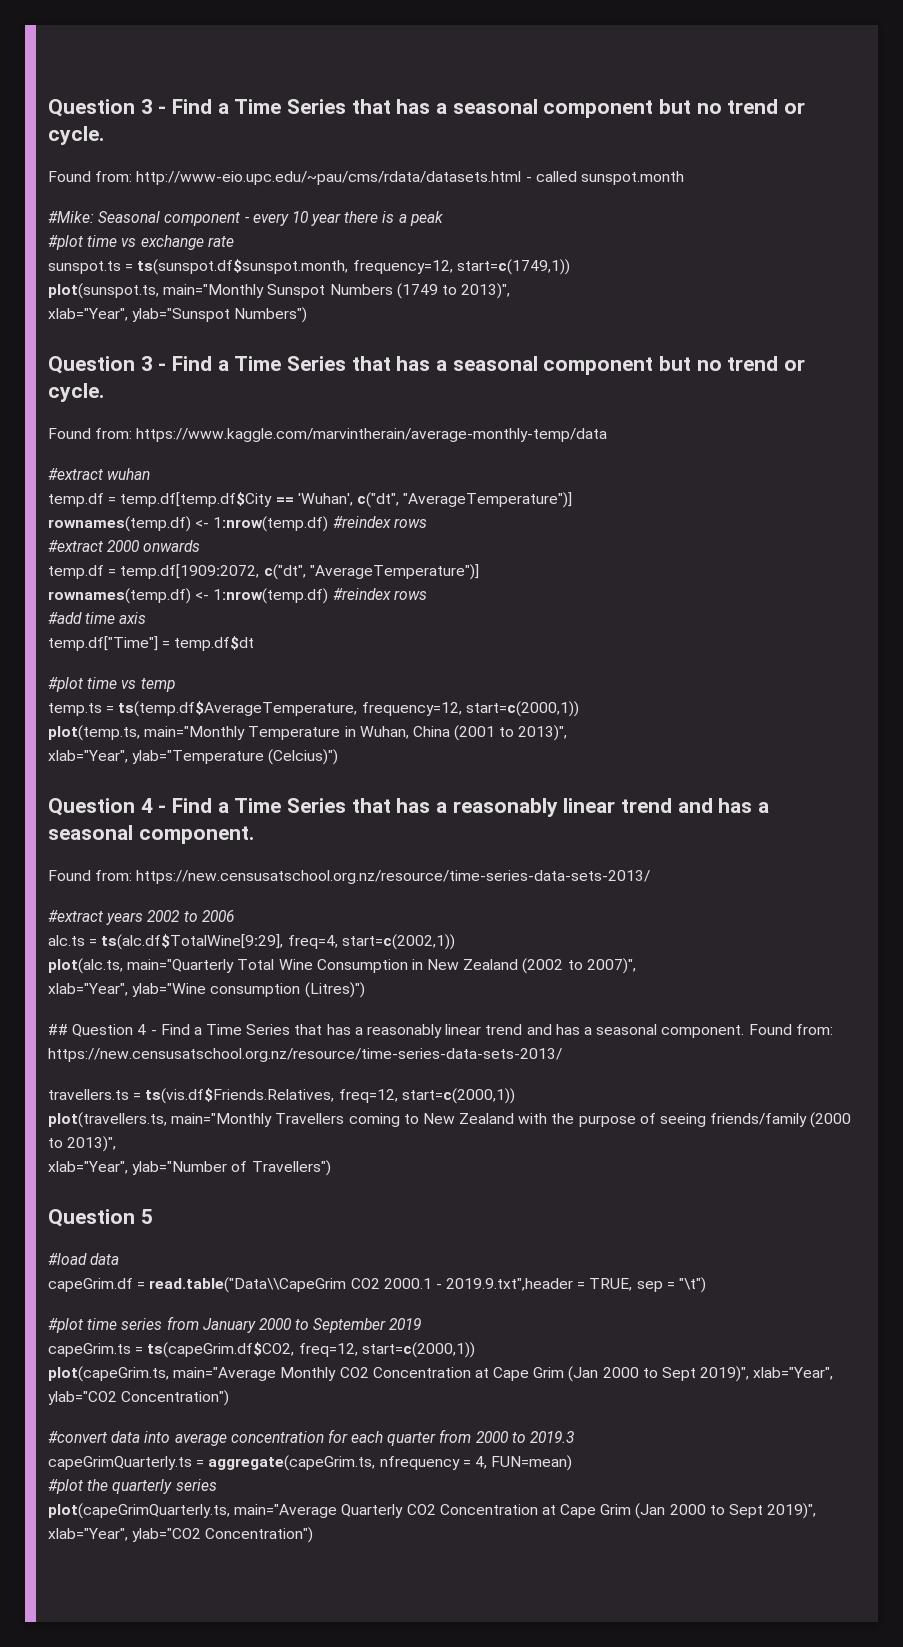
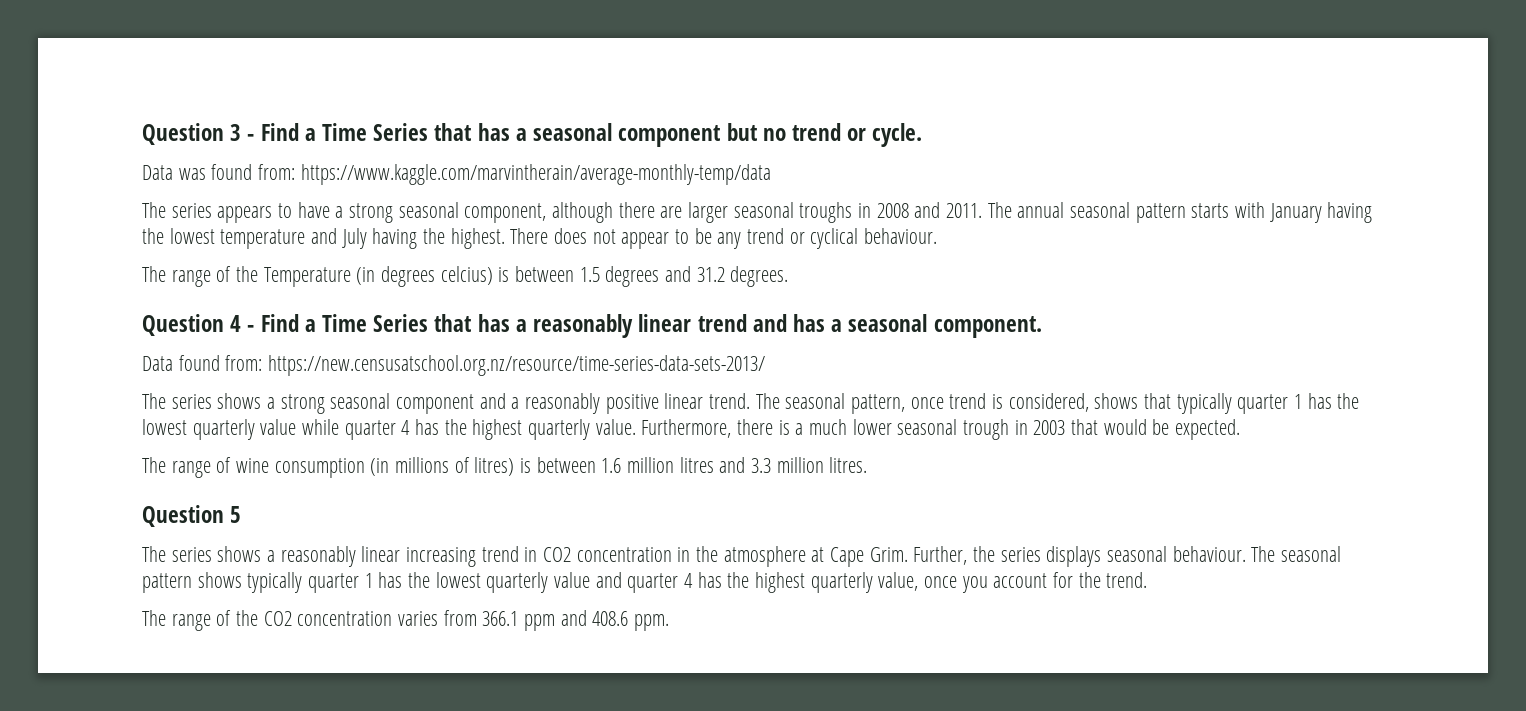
[48,171,684,185] [48,211,443,226] [48,235,234,250] [48,259,570,275] [48,283,511,299] [48,307,308,323] [48,356,806,375] [48,383,104,402] [48,428,608,442] [48,468,151,480] [48,492,573,508] [48,516,427,532] [48,540,201,552] [48,564,479,580] [48,588,427,604] [48,612,147,624] [48,636,255,651] [48,677,175,692] [48,701,579,717] [48,725,568,741] [48,749,339,765] Found from: http://www-eio.upc.edu/~pau/cms/rdata/datasets.html - called sunspot.month // #Mike: Seasonal component - every 10 year there is a peak // #plot time vs exchange rate // sunspot.ts = ts(sunspot.df$sunspot.month, frequency=12, start=c(1749,1)) // plot(sunspot.ts, main="Monthly Sunspot Numbers (1749 to 2013)", // xlab="Year", ylab="Sunspot Numbers") // Question 3 - Find a Time Series that has a seasonal component but no trend or cycle. // Found from: https://www.kaggle.com/marvintherain/average-monthly-temp/data // #extract wuhan // temp.df = temp.df[temp.df$City == 'Wuhan', c("dt", "AverageTemperature")] // rownames(temp.df) <- 1:nrow(temp.df) #reindex rows // #extract 2000 onwards // temp.df = temp.df[1909:2072, c("dt", "AverageTemperature")] // rownames(temp.df) <- 1:nrow(temp.df) #reindex rows // #add time axis // temp.df["Time"] = temp.df$dt // #plot time vs temp // temp.ts = ts(temp.df$AverageTemperature, frequency=12, start=c(2000,1)) // plot(temp.ts, main="Monthly Temperature in Wuhan, China (2001 to 2013)", // xlab="Year", ylab="Temperature (Celcius)") -> [142,164,771,185] [142,202,1373,223] [142,228,938,249] [142,266,789,287] Data was found from: https://www.kaggle.com/marvintherain/average-monthly-temp/data // The series appears to have a strong seasonal component, although there are larger seasonal troughs in 2008 and 2011. The annual seasonal pattern starts with January having the lowest temperature and July having the highest. There does not appear to be any trend or cyclical behaviour. // The range of the Temperature (in degrees celcius) is between 1.5 degrees and 31.2 degrees.
[48,870,651,884] [48,910,234,925] [48,934,455,950] [48,958,636,974] [48,982,365,998] [48,1024,833,1038] [48,1048,562,1062] [48,1088,515,1104] [48,1112,852,1128] [48,1136,117,1152] [48,1160,331,1176] [48,1209,153,1227] [48,1253,120,1265] [48,1277,707,1293] [48,1316,422,1333] [48,1342,475,1358] [48,1366,834,1382] [48,1390,230,1406] [48,1429,575,1446] [48,1455,573,1471] [48,1479,217,1494] [48,1503,817,1519] [48,1527,314,1543] Found from: https://new.censusatschool.org.nz/resource/time-series-data-sets-2013/ // #extract years 2002 to 2006 // alc.ts = ts(alc.df$TotalWine[9:29], freq=4, start=c(2002,1)) // plot(alc.ts, main="Quarterly Total Wine Consumption in New Zealand (2002 to 2007)", // xlab="Year", ylab="Wine consumption (Litres)") // ## Question 4 - Find a Time Series that has a reasonably linear trend and has a seasonal component. Found from: https://new.censusatschool.org.nz/resource/time-series-data-sets-2013/ // travellers.ts = ts(vis.df$Friends.Relatives, freq=12, start=c(2000,1)) // plot(travellers.ts, main="Monthly Travellers coming to New Zealand with the purpose of seeing friends/family (2000 to 2013)", // xlab="Year", ylab="Number of Travellers") // Question 5 // #load data // capeGrim.df = read.table("Data\\CapeGrim CO2 2000.1 - 2019.9.txt",header = TRUE, sep = "\t") // #plot time series from January 2000 to September 2019 // capeGrim.ts = ts(capeGrim.df$CO2, freq=12, start=c(2000,1)) // plot(capeGrim.ts, main="Average Monthly CO2 Concentration at Cape Grim (Jan 2000 to Sept 2019)", xlab="Year", ylab="CO2 Concentration") // #convert data into average concentration for each quarter from 2000 to 2019.3 // capeGrimQuarterly.ts = aggregate(capeGrim.ts, nfrequency = 4, FUN=mean) // #plot the quarterly series // plot(capeGrimQuarterly.ts, main="Average Quarterly CO2 Concentration at Cape Grim (Jan 2000 to Sept 2019)", xlab="Year", ylab="CO2 Concentration") -> [142,355,766,376] [142,393,1360,414] [142,419,1241,440] [142,457,868,478] [142,505,242,527] [142,546,1342,567] [142,572,1148,593] [142,610,670,631] Data found from: https://new.censusatschool.org.nz/resource/time-series-data-sets-2013/ // The series shows a strong seasonal component and a reasonably positive linear trend. The seasonal pattern, once trend is considered, shows that typically quarter 1 has the lowest quarterly value while quarter 4 has the highest quarterly value. Furthermore, there is a much lower seasonal trough in 2003 that would be expected. // The range of wine consumption (in millions of litres) is between 1.6 million litres and 3.3 million litres. // Question 5 // The series shows a reasonably linear increasing trend in CO2 concentration in the atmosphere at Cape Grim. Further, the series displays seasonal behaviour. The seasonal pattern shows typically quarter 1 has the lowest quarterly value and quarter 4 has the highest quarterly value, once you account for the trend. // The range of the CO2 concentration varies from 366.1 ppm and 408.6 ppm.

